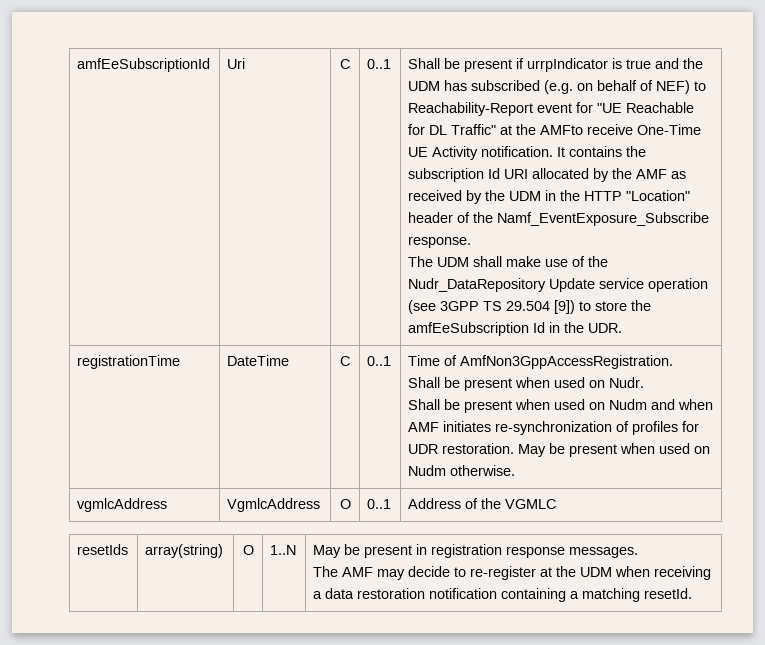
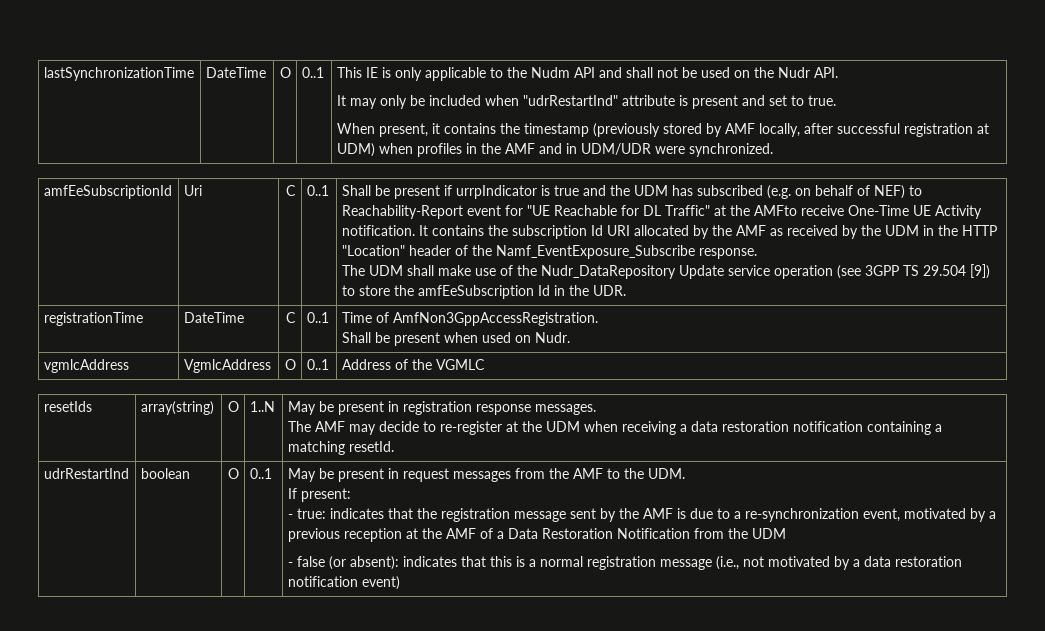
(77, 65) none -> [43,67,194,81] [205,67,266,78] [279,67,291,78] [301,67,324,78] [336,67,838,81] [336,95,836,109] [336,123,989,137] [336,143,773,157] lastSynchronizationTime | DateTime | O | 0..1 | This IE is only applicable to the Nudm API and shall not be used on the Nudr API. // It may only be included when "udrRestartInd" attribute is present and set to true. // When present, it contains the timestamp (previously stored by AMF locally, after successful registration at UDM) when profiles in the AMF and in UDM/UDR were synchronized. //
[408,399,714,413] [408,421,700,435] [408,443,711,457] [408,465,516,476] // Shall be present when used on Nudm and when AMF initiates re-synchronization of profiles for UDR restoration. May be present when used on Nudm otherwise. -> (570, 337) none
(693, 593) none -> [43,468,129,479] [140,468,190,479] [227,468,239,479] [249,468,272,479] [287,468,685,482] [287,488,351,502] [287,508,996,522] [287,528,786,542] [287,556,962,570] [287,576,400,590] // udrRestartInd | boolean | O | 0..1 | May be present in request messages from the AMF to the UDM. // If present: // - true: indicates that the registration message sent by the AMF is due to a re-synchronization event, motivated by a previous reception at the AMF of a Data Restoration Notification from the UDM // - false (or absent): indicates that this is a normal registration message (i.e., not motivated by a data restoration notification event)

